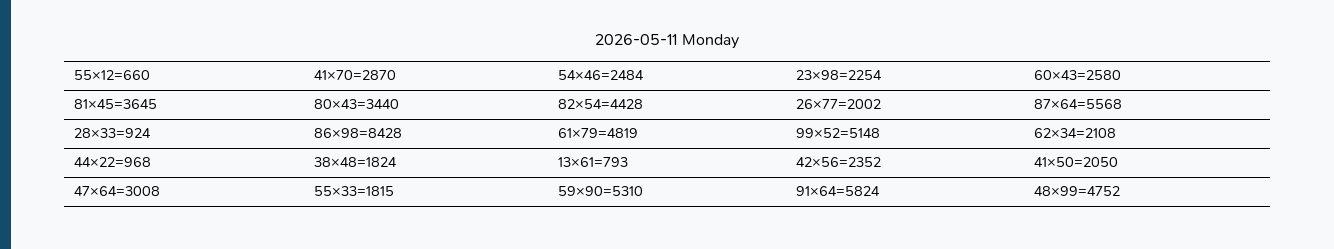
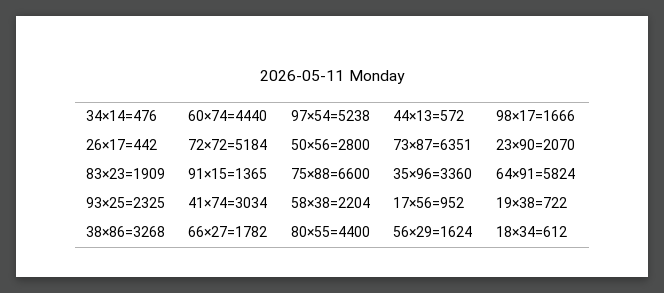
[74,70,151,80] [314,70,397,80] [558,70,645,80] [796,70,883,80] [1034,70,1122,80] [74,99,158,109] [314,99,400,109] [558,99,644,109] [796,99,882,109] [1034,99,1123,109] [74,128,152,138] [314,128,403,138] [558,128,639,138] [796,128,881,138] [1034,128,1117,138] [74,157,152,167] [314,157,398,167] [558,157,629,167] [796,157,882,167] [1034,157,1119,167] [74,186,161,196] [314,186,395,196] [558,186,644,196] [796,186,881,196] [1034,186,1121,196] 55×12=660 | 41×70=2870 | 54×46=2484 | 23×98=2254 | 60×43=2580 // 81×45=3645 | 80×43=3440 | 82×54=4428 | 26×77=2002 | 87×64=5568 // 28×33=924 | 86×98=8428 | 61×79=4819 | 99×52=5148 | 62×34=2108 // 44×22=968 | 38×48=1824 | 13×61=793 | 42×56=2352 | 41×50=2050 // 47×64=3008 | 55×33=1815 | 59×90=5310 | 91×64=5824 | 48×99=4752 -> [86,110,158,121] [188,110,268,121] [291,110,371,121] [393,110,465,121] [496,110,576,121] [86,139,158,150] [188,139,268,150] [291,139,371,150] [393,139,473,150] [496,139,576,150] [86,168,166,179] [188,168,268,179] [291,168,371,179] [393,168,473,179] [496,168,576,179] [86,197,166,208] [188,197,268,208] [291,197,371,208] [393,197,465,208] [496,197,568,208] [86,226,166,237] [188,226,268,237] [291,226,371,237] [393,226,473,237] [496,226,568,237] 34×14=476 | 60×74=4440 | 97×54=5238 | 44×13=572 | 98×17=1666 // 26×17=442 | 72×72=5184 | 50×56=2800 | 73×87=6351 | 23×90=2070 // 83×23=1909 | 91×15=1365 | 75×88=6600 | 35×96=3360 | 64×91=5824 // 93×25=2325 | 41×74=3034 | 58×38=2204 | 17×56=952 | 19×38=722 // 38×86=3268 | 66×27=1782 | 80×55=4400 | 56×29=1624 | 18×34=612

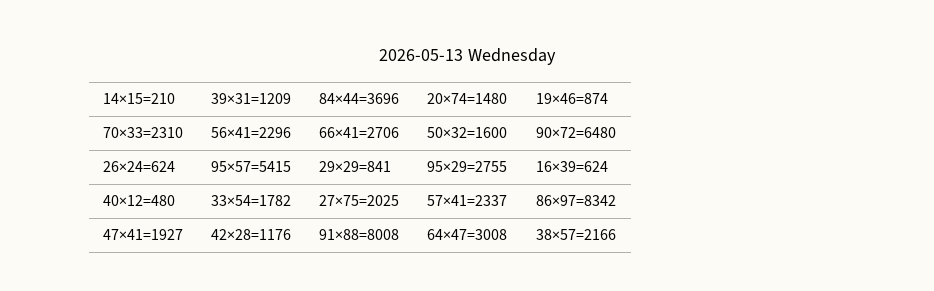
[260,70,405,84] [86,110,158,121] [188,110,268,121] [291,110,371,121] [393,110,465,121] [496,110,576,121] [86,139,158,150] [188,139,268,150] [291,139,371,150] [393,139,473,150] [496,139,576,150] [86,168,166,179] [188,168,268,179] [291,168,371,179] [393,168,473,179] [496,168,576,179] [86,197,166,208] [188,197,268,208] [291,197,371,208] [393,197,465,208] [496,197,568,208] [86,226,166,237] [188,226,268,237] [291,226,371,237] [393,226,473,237] [496,226,568,237] 2026-05-11 Monday // 34×14=476 | 60×74=4440 | 97×54=5238 | 44×13=572 | 98×17=1666 // 26×17=442 | 72×72=5184 | 50×56=2800 | 73×87=6351 | 23×90=2070 // 83×23=1909 | 91×15=1365 | 75×88=6600 | 35×96=3360 | 64×91=5824 // 93×25=2325 | 41×74=3034 | 58×38=2204 | 17×56=952 | 19×38=722 // 38×86=3268 | 66×27=1782 | 80×55=4400 | 56×29=1624 | 18×34=612 -> [379,48,556,65] [102,93,175,104] [210,93,291,104] [318,93,399,104] [426,93,507,104] [535,93,608,104] [102,127,183,138] [210,127,291,138] [318,127,399,138] [426,127,507,138] [535,127,616,138] [102,161,175,172] [210,161,291,172] [318,161,391,172] [426,161,507,172] [535,161,608,172] [102,195,175,206] [210,195,291,206] [318,195,399,206] [426,195,507,206] [535,195,616,206] [102,229,183,240] [210,229,291,240] [318,229,399,240] [426,229,507,240] [535,229,616,240] 2026-05-13 Wednesday // 14×15=210 | 39×31=1209 | 84×44=3696 | 20×74=1480 | 19×46=874 // 70×33=2310 | 56×41=2296 | 66×41=2706 | 50×32=1600 | 90×72=6480 // 26×24=624 | 95×57=5415 | 29×29=841 | 95×29=2755 | 16×39=624 // 40×12=480 | 33×54=1782 | 27×75=2025 | 57×41=2337 | 86×97=8342 // 47×41=1927 | 42×28=1176 | 91×88=8008 | 64×47=3008 | 38×57=2166

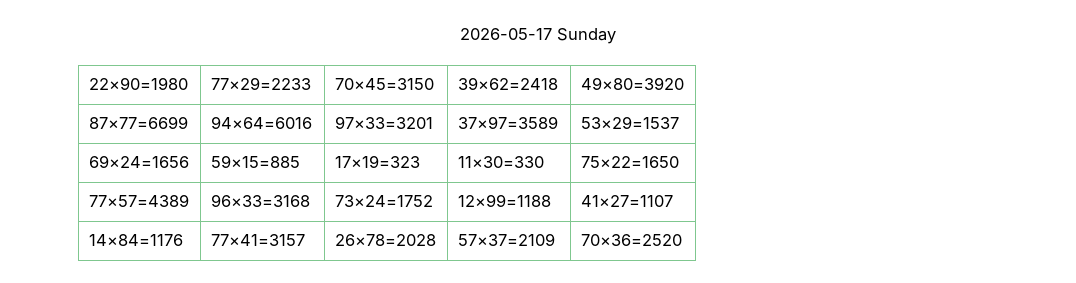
[379,48,556,65] [102,93,175,104] [210,93,291,104] [318,93,399,104] [426,93,507,104] [535,93,608,104] [102,127,183,138] [210,127,291,138] [318,127,399,138] [426,127,507,138] [535,127,616,138] [102,161,175,172] [210,161,291,172] [318,161,391,172] [426,161,507,172] [535,161,608,172] [102,195,175,206] [210,195,291,206] [318,195,399,206] [426,195,507,206] [535,195,616,206] [102,229,183,240] [210,229,291,240] [318,229,399,240] [426,229,507,240] [535,229,616,240] 2026-05-13 Wednesday // 14×15=210 | 39×31=1209 | 84×44=3696 | 20×74=1480 | 19×46=874 // 70×33=2310 | 56×41=2296 | 66×41=2706 | 50×32=1600 | 90×72=6480 // 26×24=624 | 95×57=5415 | 29×29=841 | 95×29=2755 | 16×39=624 // 40×12=480 | 33×54=1782 | 27×75=2025 | 57×41=2337 | 86×97=8342 // 47×41=1927 | 42×28=1176 | 91×88=8008 | 64×47=3008 | 38×57=2166 -> [460,28,616,44] [88,77,188,90] [210,77,311,90] [334,78,434,90] [457,77,558,90] [580,77,684,90] [88,116,188,129] [210,116,312,129] [334,116,433,129] [457,116,558,129] [580,116,679,129] [88,155,189,168] [210,155,300,168] [334,155,420,168] [457,156,544,168] [580,156,679,168] [88,194,189,207] [210,194,310,207] [334,195,433,207] [457,194,551,207] [580,195,673,207] [88,234,183,246] [210,234,305,246] [334,234,436,246] [457,233,555,246] [580,234,682,246] 2026-05-17 Sunday // 22×90=1980 | 77×29=2233 | 70×45=3150 | 39×62=2418 | 49×80=3920 // 87×77=6699 | 94×64=6016 | 97×33=3201 | 37×97=3589 | 53×29=1537 // 69×24=1656 | 59×15=885 | 17×19=323 | 11×30=330 | 75×22=1650 // 77×57=4389 | 96×33=3168 | 73×24=1752 | 12×99=1188 | 41×27=1107 // 14×84=1176 | 77×41=3157 | 26×78=2028 | 57×37=2109 | 70×36=2520

